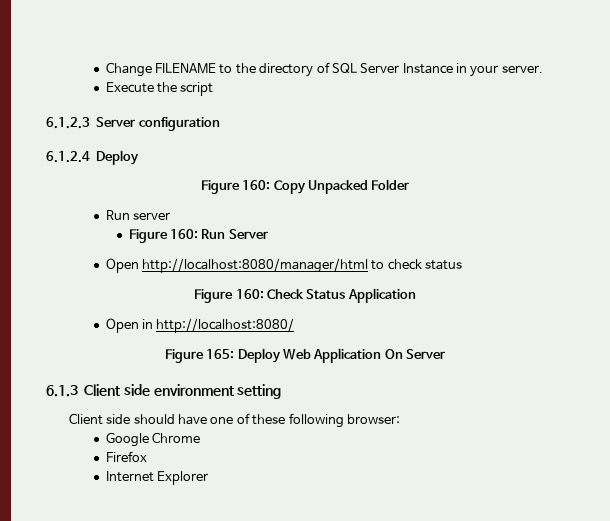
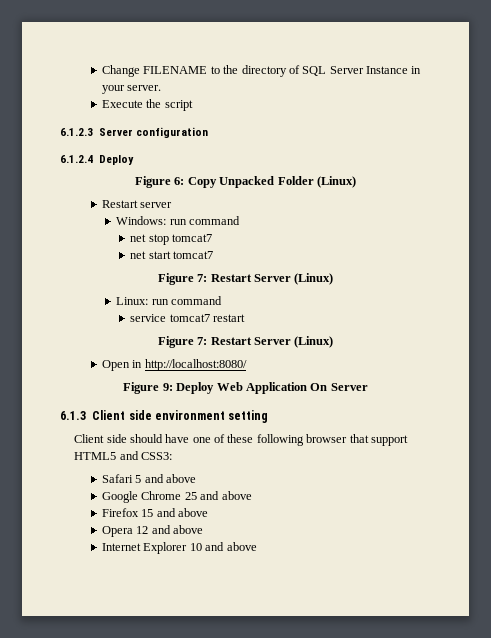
[242,180,271,190] 160: -> [174,177,185,185] 6:
[105,210,130,220] // Run -> [316,176,356,188] [102,200,139,208] (Linux) // Restart
[128,229,268,243] [105,258,463,273] [194,288,416,303] Figure 160: Run Server // Open http://localhost:8080/manager/html to check status // Figure 160: Check Status Application -> [116,216,240,225] [130,234,213,245] [130,251,214,259] [157,273,334,285] [116,296,222,305] [130,314,246,322] [157,336,334,348] Windows: run command // net stop tomcat7 // net start tomcat7 // Figure 7: Restart Server (Linux) // Linux: run command // service tomcat7 restart // Figure 7: Restart Server (Linux)
[206,349,235,359] 165: -> [162,383,173,391] 9:
[346,414,400,424] [105,432,201,447] [105,451,147,462] browser: // Google Chrome // Firefox -> [306,434,408,446] [74,451,172,460] [102,474,197,483] [102,491,252,503] [102,508,209,517] [102,525,204,537] browser that support HTML5 and CSS3: // Safari 5 and above // Google Chrome 25 and above // Firefox 15 and above // Opera 12 and above
(209, 478) none -> [189,542,257,551] 10 and above

